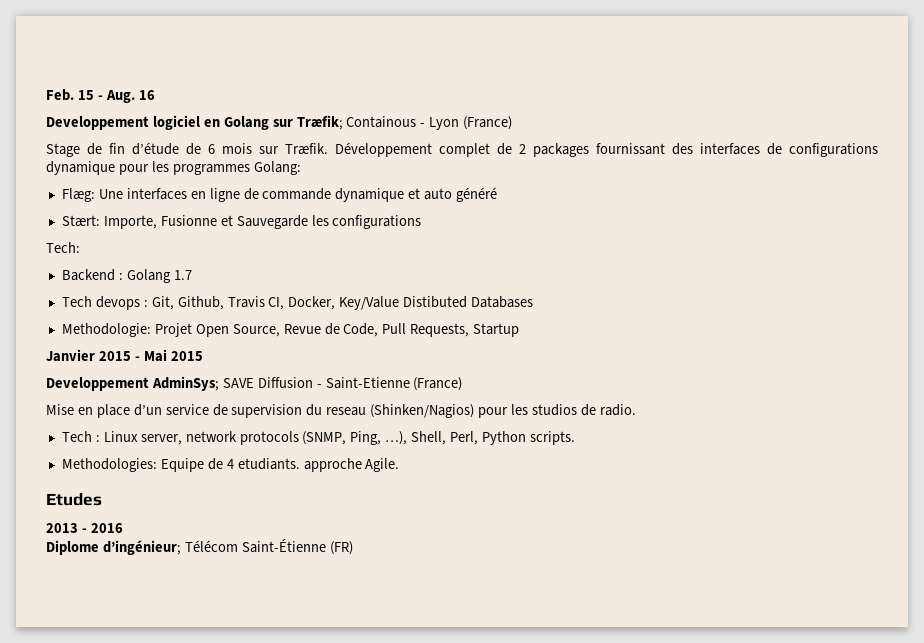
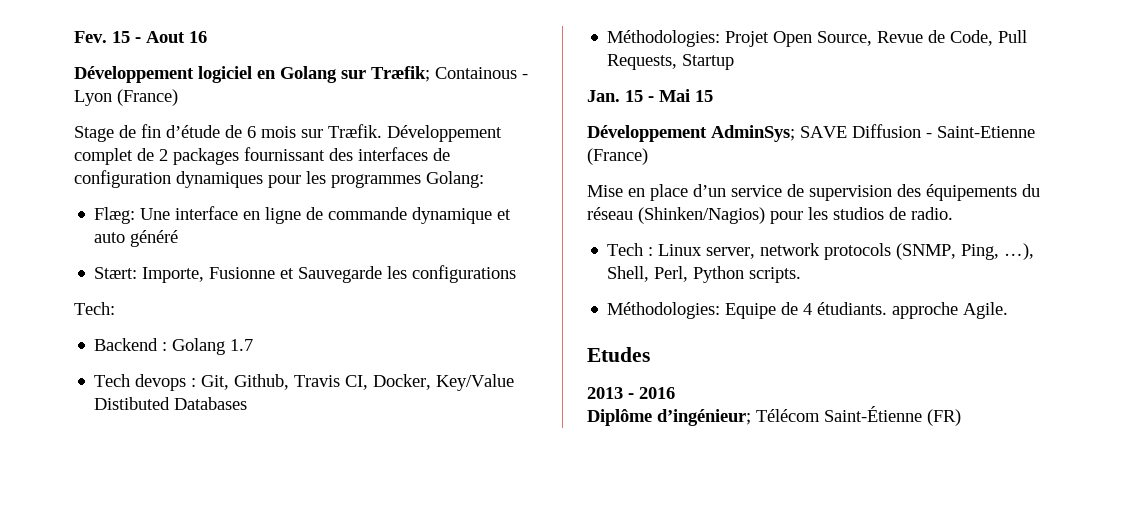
[46,89,135,103] Feb. 15 - Aug. -> [74,31,185,43] Fev. 15 - Aout
[46,116,149,130] Developpement -> [74,66,194,83] Développement
[789,143,878,157] [46,161,115,175] configurations dynamique -> [74,170,263,188] configuration dynamiques
[126,188,187,200] interfaces -> [175,206,239,220] interface
[61,323,151,337] Methodologie: -> [607,30,721,47] Méthodologies:
[46,349,203,362] [46,377,149,391] Janvier 2015 - Mai 2015 // Developpement -> [587,89,713,102] [587,125,707,142] Jan. 15 - Mai 15 // Développement
[306,404,367,416] du reseau -> [897,184,1040,201] [587,207,633,220] des équipements du réseau
[61,458,157,472] Methodologies: -> [607,302,721,319] Méthodologies:
[237,458,300,470] etudiants. -> [817,302,888,315] étudiants.
[46,540,99,555] Diplome -> [587,409,652,426] Diplôme

